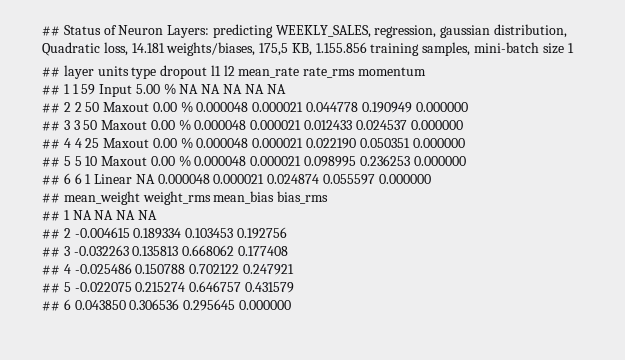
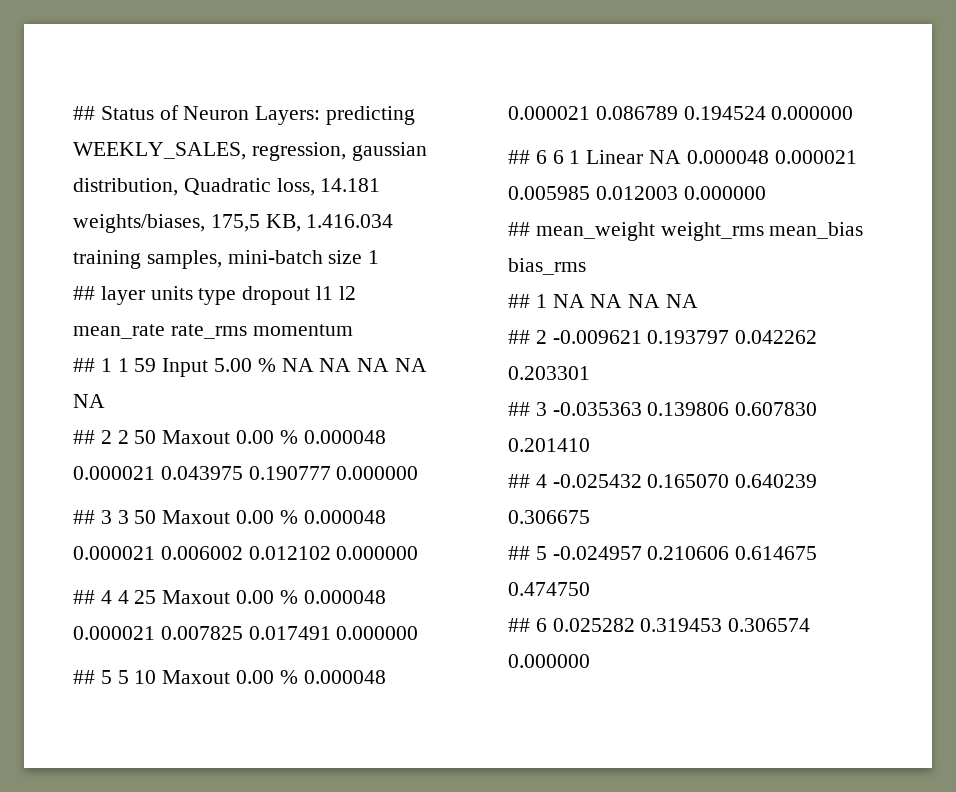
[315,42,367,53] 1.155.856 -> [306,214,394,228] 1.416.034
[306,102,412,113] 0.044778 0.190949 -> [160,466,331,480] 0.043975 0.190777
[304,120,407,130] 0.012433 0.024537 -> [160,546,331,560] 0.006002 0.012102
[306,138,410,149] 0.022190 0.050351 -> [160,626,331,640] 0.007825 0.017491
[304,155,410,167] 0.098995 0.236253 -> [595,106,766,120] 0.086789 0.194524
[267,174,376,185] 0.024874 0.055597 -> [508,186,678,200] 0.005985 0.012003
[74,227,287,239] [42,245,288,257] [42,263,294,275] [42,281,294,293] [42,299,236,311] -0.004615 0.189334 0.103453 0.192756 // ## 3 -0.032263 0.135813 0.668062 0.177408 // ## 4 -0.025486 0.150788 0.702122 0.247921 // ## 5 -0.022075 0.215274 0.646757 0.431579 // ## 6 0.043850 0.306536 0.295645 -> [552,330,818,344] [508,366,590,380] [508,402,818,416] [508,438,590,452] [508,474,818,488] [508,510,590,524] [508,546,818,560] [508,582,590,596] [508,618,811,632] -0.009621 0.193797 0.042262 0.203301 // ## 3 -0.035363 0.139806 0.607830 0.201410 // ## 4 -0.025432 0.165070 0.640239 0.306675 // ## 5 -0.024957 0.210606 0.614675 0.474750 // ## 6 0.025282 0.319453 0.306574

